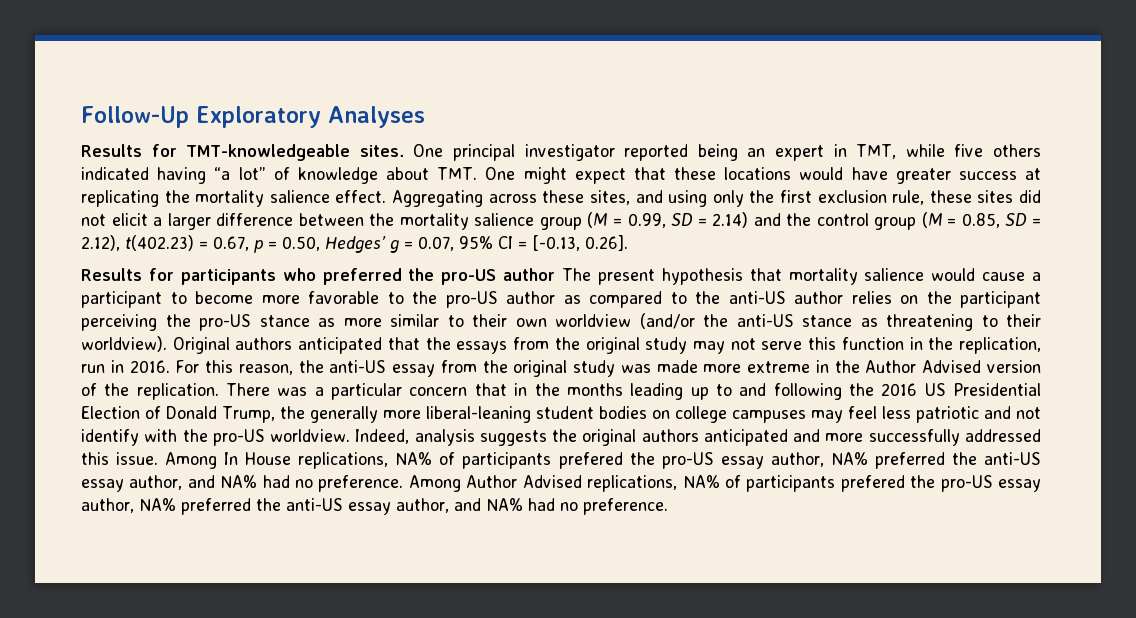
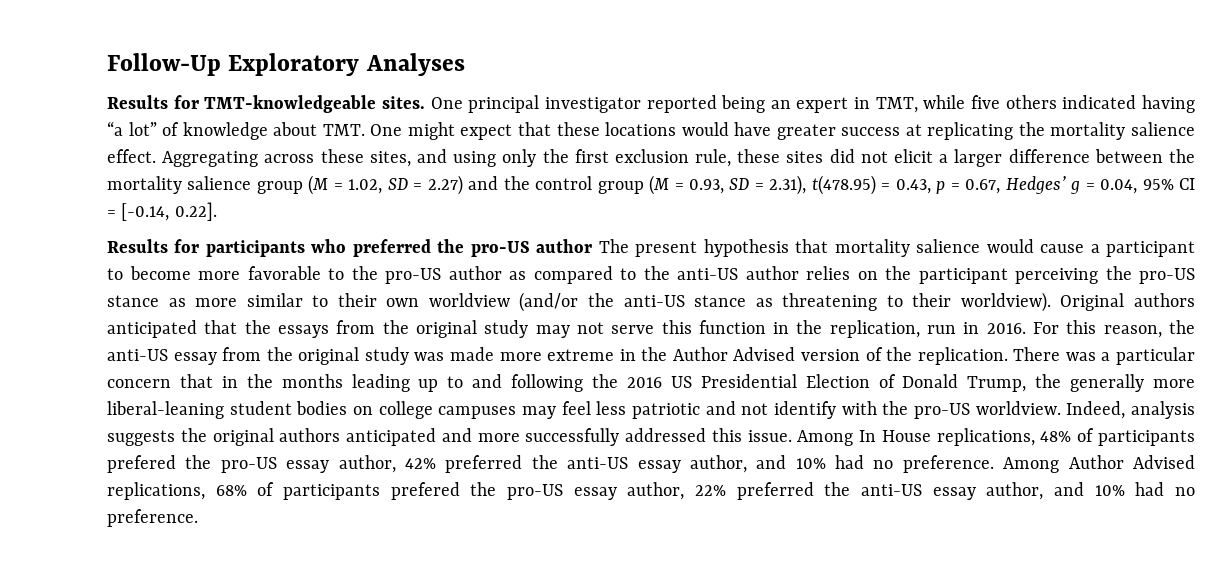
[627,212,749,228] 0.99, SD = 2.14) -> [348,175,463,195] 1.02, SD = 2.27)
[961,213,1041,228] [81,235,320,253] 0.85, SD = 2.12), t(402.23) = 0.67, p = 0.50, -> [689,175,1001,195] 0.93, SD = 2.31), t(478.95) = 0.43, p = 0.67,
[418,236,454,251] 0.07, -> [1100,179,1138,194] 0.04,
[532,235,628,251] [-0.13, 0.26]. -> [121,202,217,221] [-0.14, 0.22].
[395,452,1041,469] [81,475,258,492] NA% of participants prefered the pro-US essay author, NA% preferred the anti-US essay author, and NA% -> [1040,428,1195,446] [107,455,826,473] 48% of participants prefered the pro-US essay author, 42% preferred the anti-US essay author, and 10%
[682,475,1041,492] [81,498,523,515] NA% of participants prefered the pro-US essay author, NA% preferred the anti-US essay author, and NA% -> [215,482,1125,500] 68% of participants prefered the pro-US essay author, 22% preferred the anti-US essay author, and 10%

